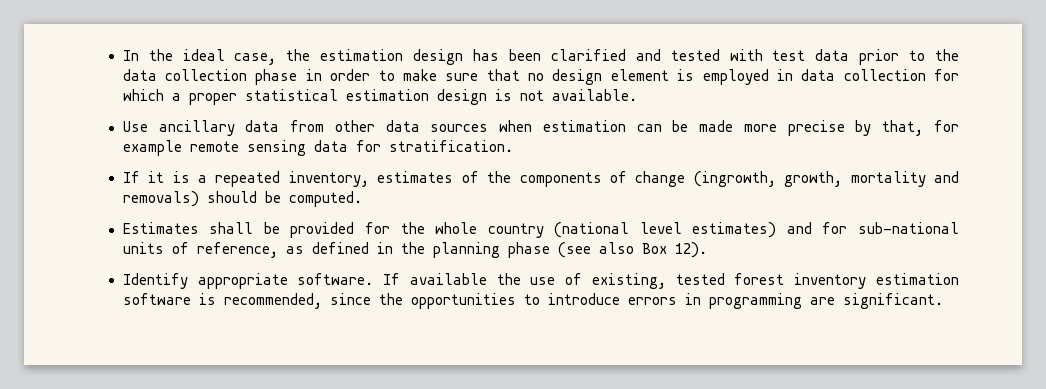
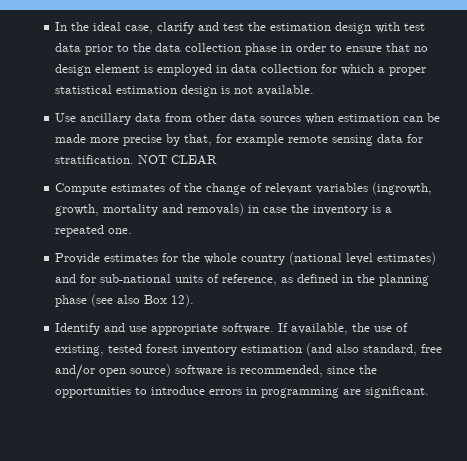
[286,49,720,65] the estimation design has been clarified and tested -> [157,22,372,34] clarify and test the estimation design
[402,69,479,81] make sure -> [346,46,383,52] ensure
[122,171,686,187] // If it is a repeated inventory, estimates of the components of change -> [138,155,218,165] [55,183,369,195] NOT CLEAR // Compute estimates of the change of relevant variables
[206,191,362,207] [122,222,355,238] should be computed. // Estimates shall be provided -> [248,204,393,216] [55,225,133,237] [55,253,159,264] in case the inventory is a repeated one. // Provide estimates
(188, 281) none -> [104,323,148,332] and use
[409,273,487,285] available -> [291,323,349,335] available,
(959, 279) none -> [306,343,443,356] [55,364,172,380] (and also standard, free and/or open source)

